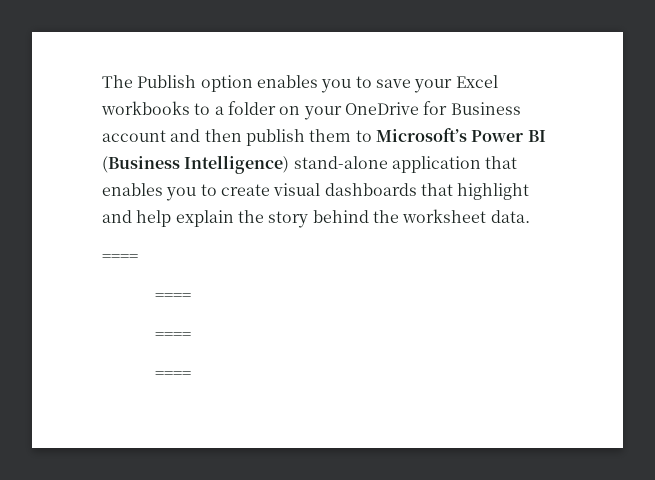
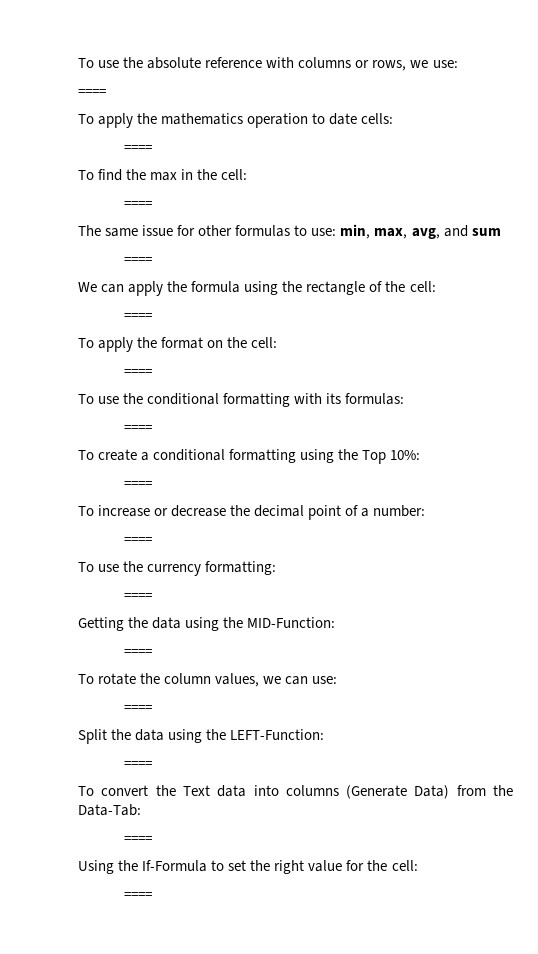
[102,75,498,93] [101,101,521,120] [102,128,546,146] [102,155,518,174] [102,183,530,201] [102,209,530,228] [102,254,138,262] [154,293,191,301] [154,332,191,340] The Publish option enables you to save your Excel workbooks to a folder on your OneDrive for Business account and then publish them to Microsoft’s Power BI (Business Intelligence) stand-alone application that enables you to create visual dashboards that highlight and help explain the story behind the worksheet data. // ==== // ==== // ==== -> [78,57,458,71] [78,89,106,96] [78,113,394,128] [124,145,153,152] [78,169,248,181] [124,201,153,208] [78,224,501,239] [124,257,153,264] [78,281,436,296] [124,313,153,320] [78,337,278,352] [124,369,153,376] [78,393,405,407] [124,425,153,432] [78,449,421,464] [124,481,153,488] [78,505,426,520] [124,537,153,544] [78,561,277,576] [124,593,153,600] [78,617,336,631] [124,649,153,656] [78,673,338,687] [124,705,153,712] [78,729,325,744] [124,761,153,768] [78,785,513,799] [78,804,141,816] [124,836,153,843] [78,860,418,874] To use the absolute reference with columns or rows, we use: // ==== // To apply the mathematics operation to date cells: // ==== // To find the max in the cell: // ==== // The same issue for other formulas to use: min, max, avg, and sum // ==== // We can apply the formula using the rectangle of the cell: // ==== // To apply the format on the cell: // ==== // To use the conditional formatting with its formulas: // ==== // To create a conditional formatting using the Top 10%: // ==== // To increase or decrease the decimal point of a number: // ==== // To use the currency formatting: // ==== // Getting the data using the MID-Function: // ==== // To rotate the column values, we can use: // ==== // Split the data using the LEFT-Function: // ==== // To convert the Text data into columns (Generate Data) from the Data-Tab: // ==== // Using the If-Formula to set the right value for the cell:

